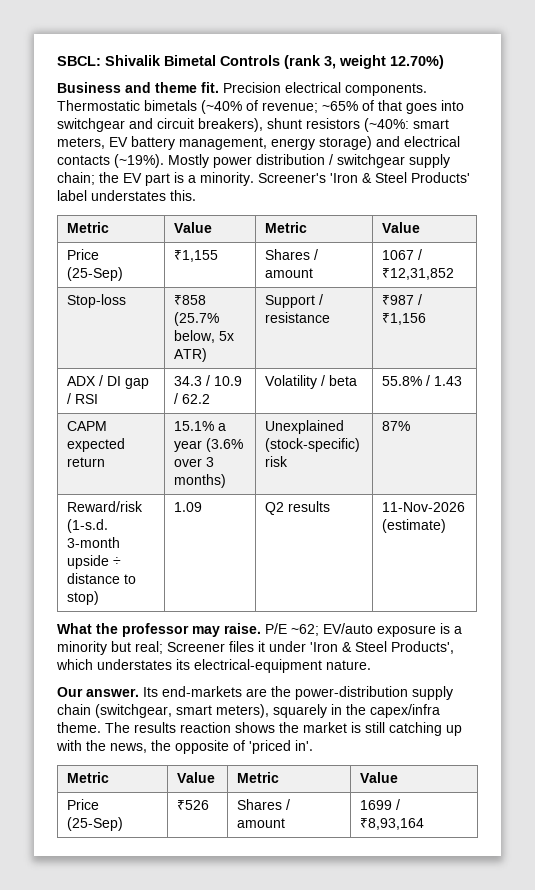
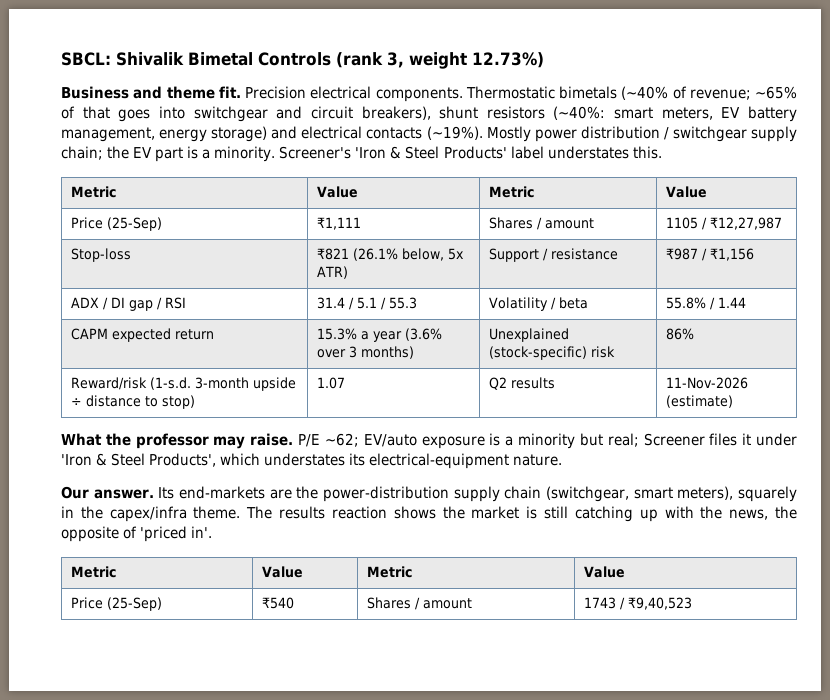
[390,55,444,69] 12.70%) -> [472,52,544,68] 12.73%)
[174,250,219,262] [265,249,319,260] [265,268,314,278] [382,249,423,260] [382,268,455,280] ₹1,155 | Shares / amount | 1067 / ₹12,31,852 -> [316,217,361,230] [488,217,594,230] [665,217,782,230] ₹1,111 | Shares / amount | 1105 / ₹12,27,987
[174,295,207,305] [174,312,220,326] ₹858 (25.7% -> [316,248,398,261] ₹821 (26.1%
[174,375,243,386] [174,393,211,404] 34.3 / 10.9 / 62.2 -> [316,297,417,310] 31.4 / 5.1 / 55.3
[434,376,463,386] 1.43 -> [717,297,746,308] 1.44
[174,421,215,431] 15.1% -> [316,328,357,340] 15.3%
[382,421,411,431] 87% -> [665,328,694,340] 86%
[174,502,203,512] 1.09 -> [316,377,345,389] 1.07
[177,800,210,810] [237,799,291,810] [237,818,286,828] [360,799,401,810] [360,818,425,830] ₹526 | Shares / amount | 1699 / ₹8,93,164 -> [261,597,294,609] [366,597,472,610] [583,597,692,610] ₹540 | Shares / amount | 1743 / ₹9,40,523

